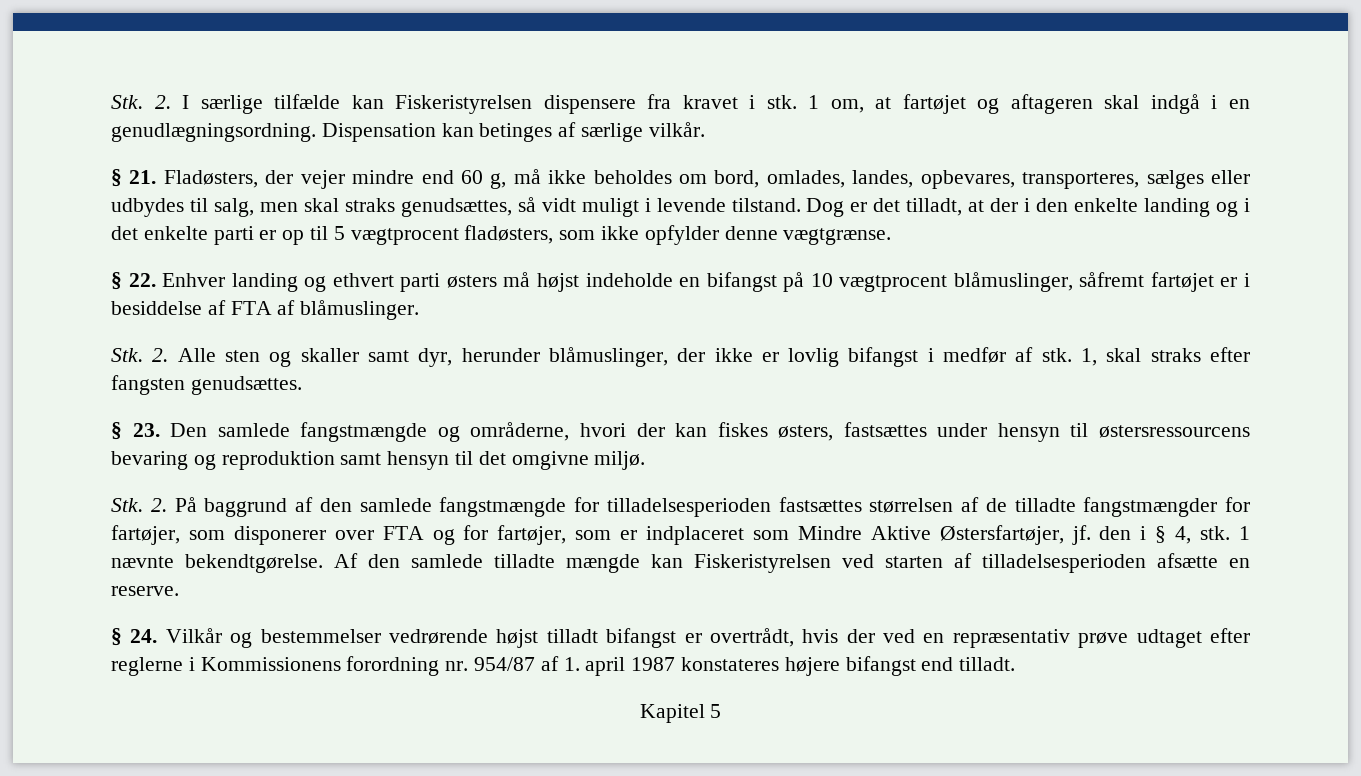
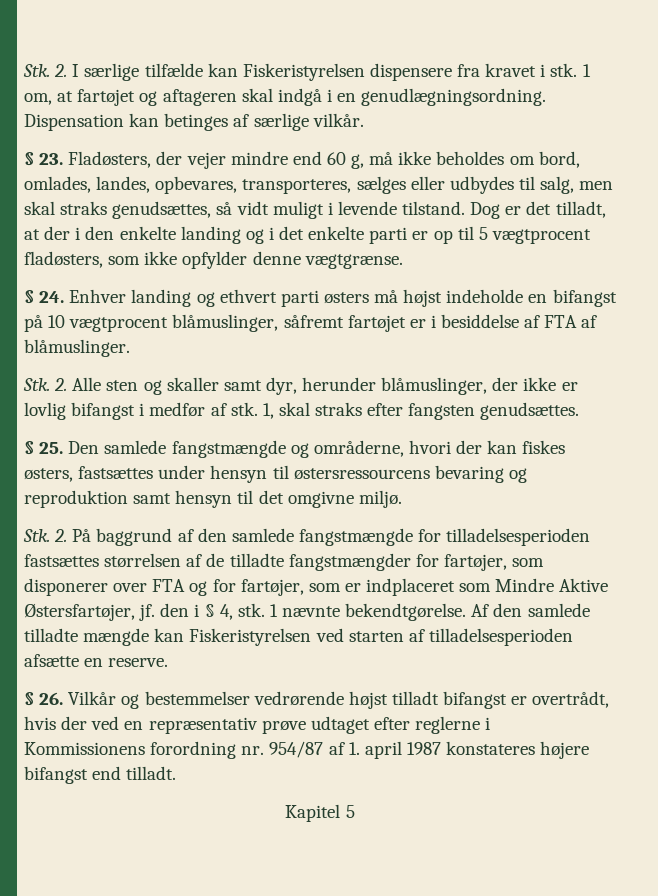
[129,170,157,184] 21. -> [39,153,64,165] 23.
[128,273,156,287] 22. -> [39,291,65,303] 24.
[132,423,160,437] 23. -> [39,442,64,454] 25.
[130,629,158,643] 24. -> [39,692,64,705] 26.

